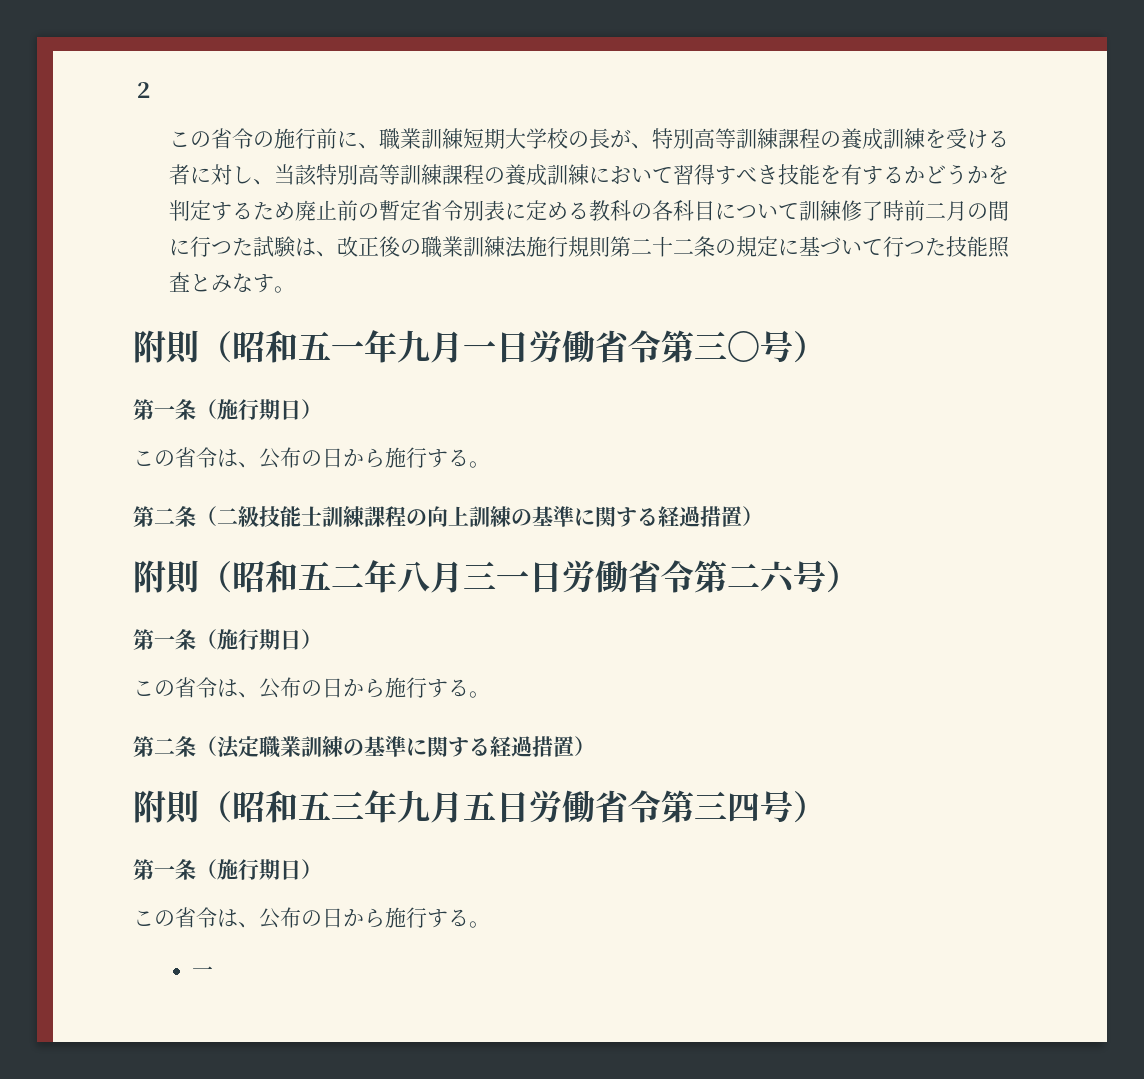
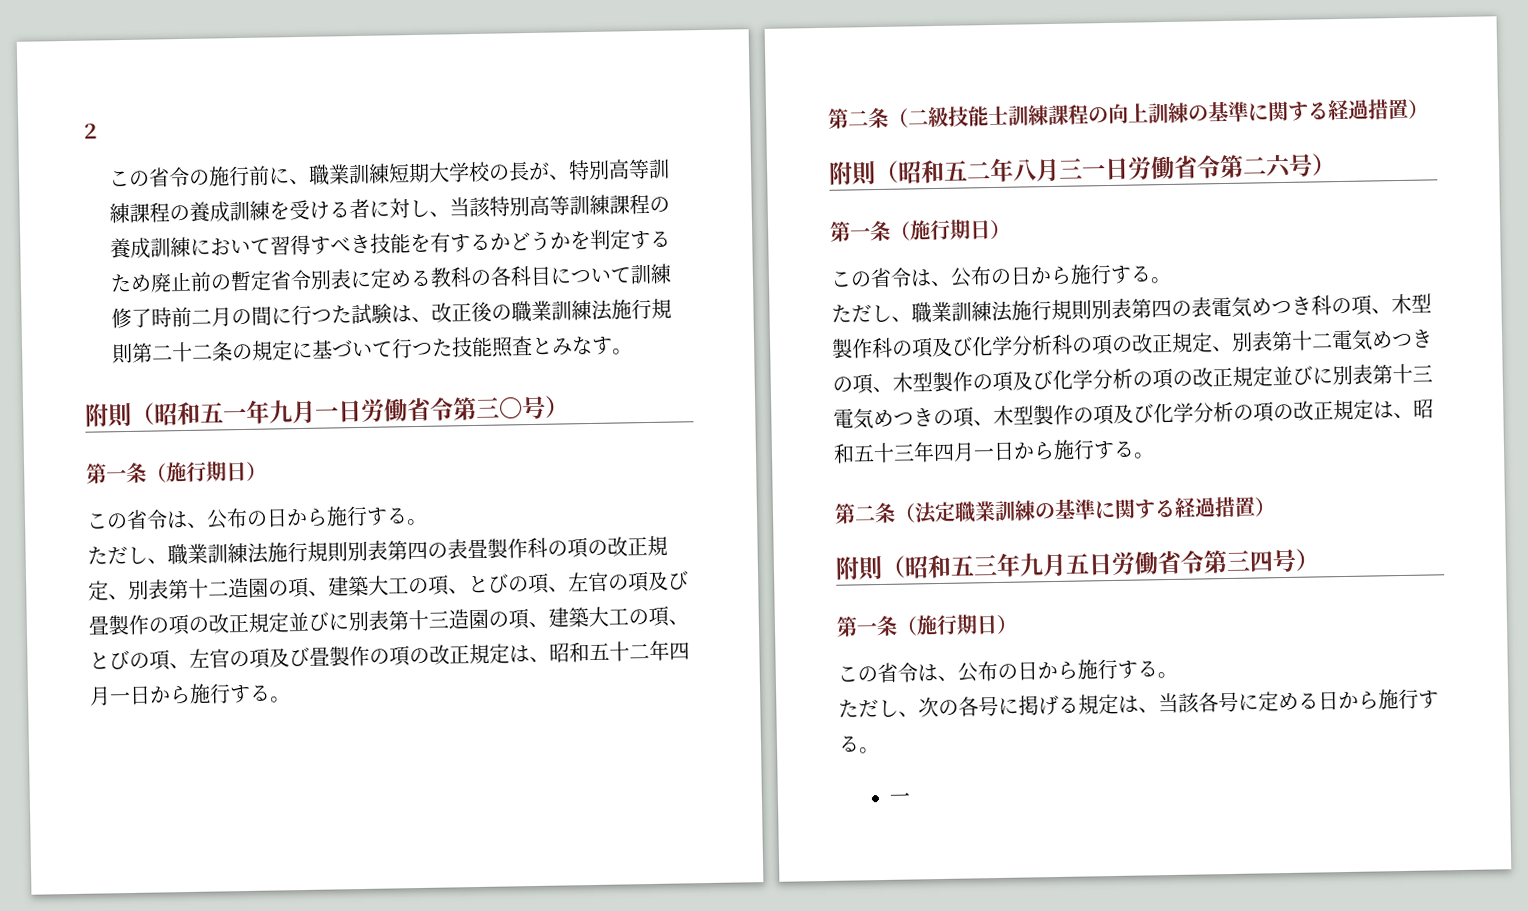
(490, 464) none -> [87,535,668,566] [88,570,689,601] [88,605,689,636] [89,640,690,671] [89,683,291,706] // ただし、職業訓練法施行規則別表第四の表畳製作科の項の改正規定、別表第十二造園の項、建築大工の項、とびの項、左官の項及び畳製作の項の改正規定並びに別表第十三造園の項、建築大工の項、とびの項、左官の項及び畳製作の項の改正規定は、昭和五十二年四月一日から施行する。
(490, 694) none -> [831,293,1432,324] [831,329,1433,359] [832,363,1433,395] [833,398,1434,430] [833,439,1155,464] // ただし、職業訓練法施行規則別表第四の表電気めつき科の項、木型製作科の項及び化学分析科の項の改正規定、別表第十二電気めつきの項、木型製作の項及び化学分析の項の改正規定並びに別表第十三電気めつきの項、木型製作の項及び化学分析の項の改正規定は、昭和五十三年四月一日から施行する。
(490, 924) none -> [838,688,1439,718] [838,735,880,754] // ただし、次の各号に掲げる規定は、当該各号に定める日から施行する。

